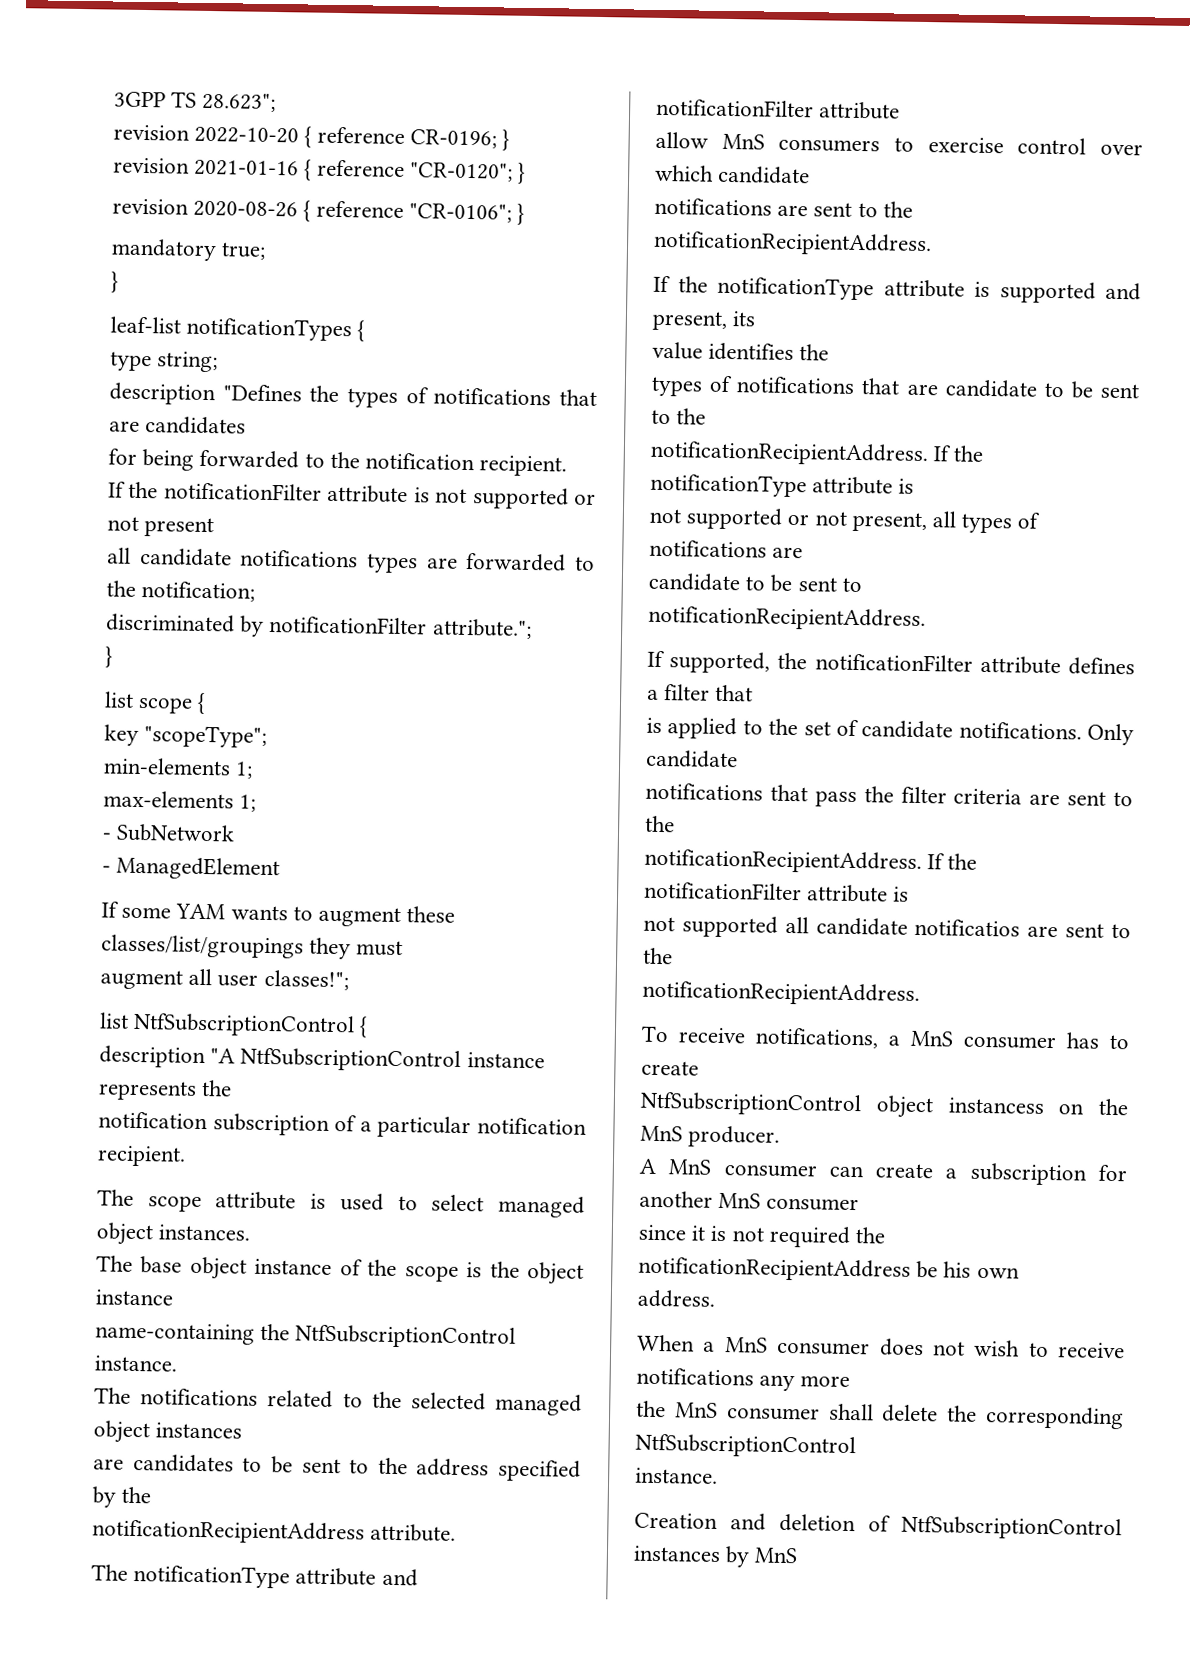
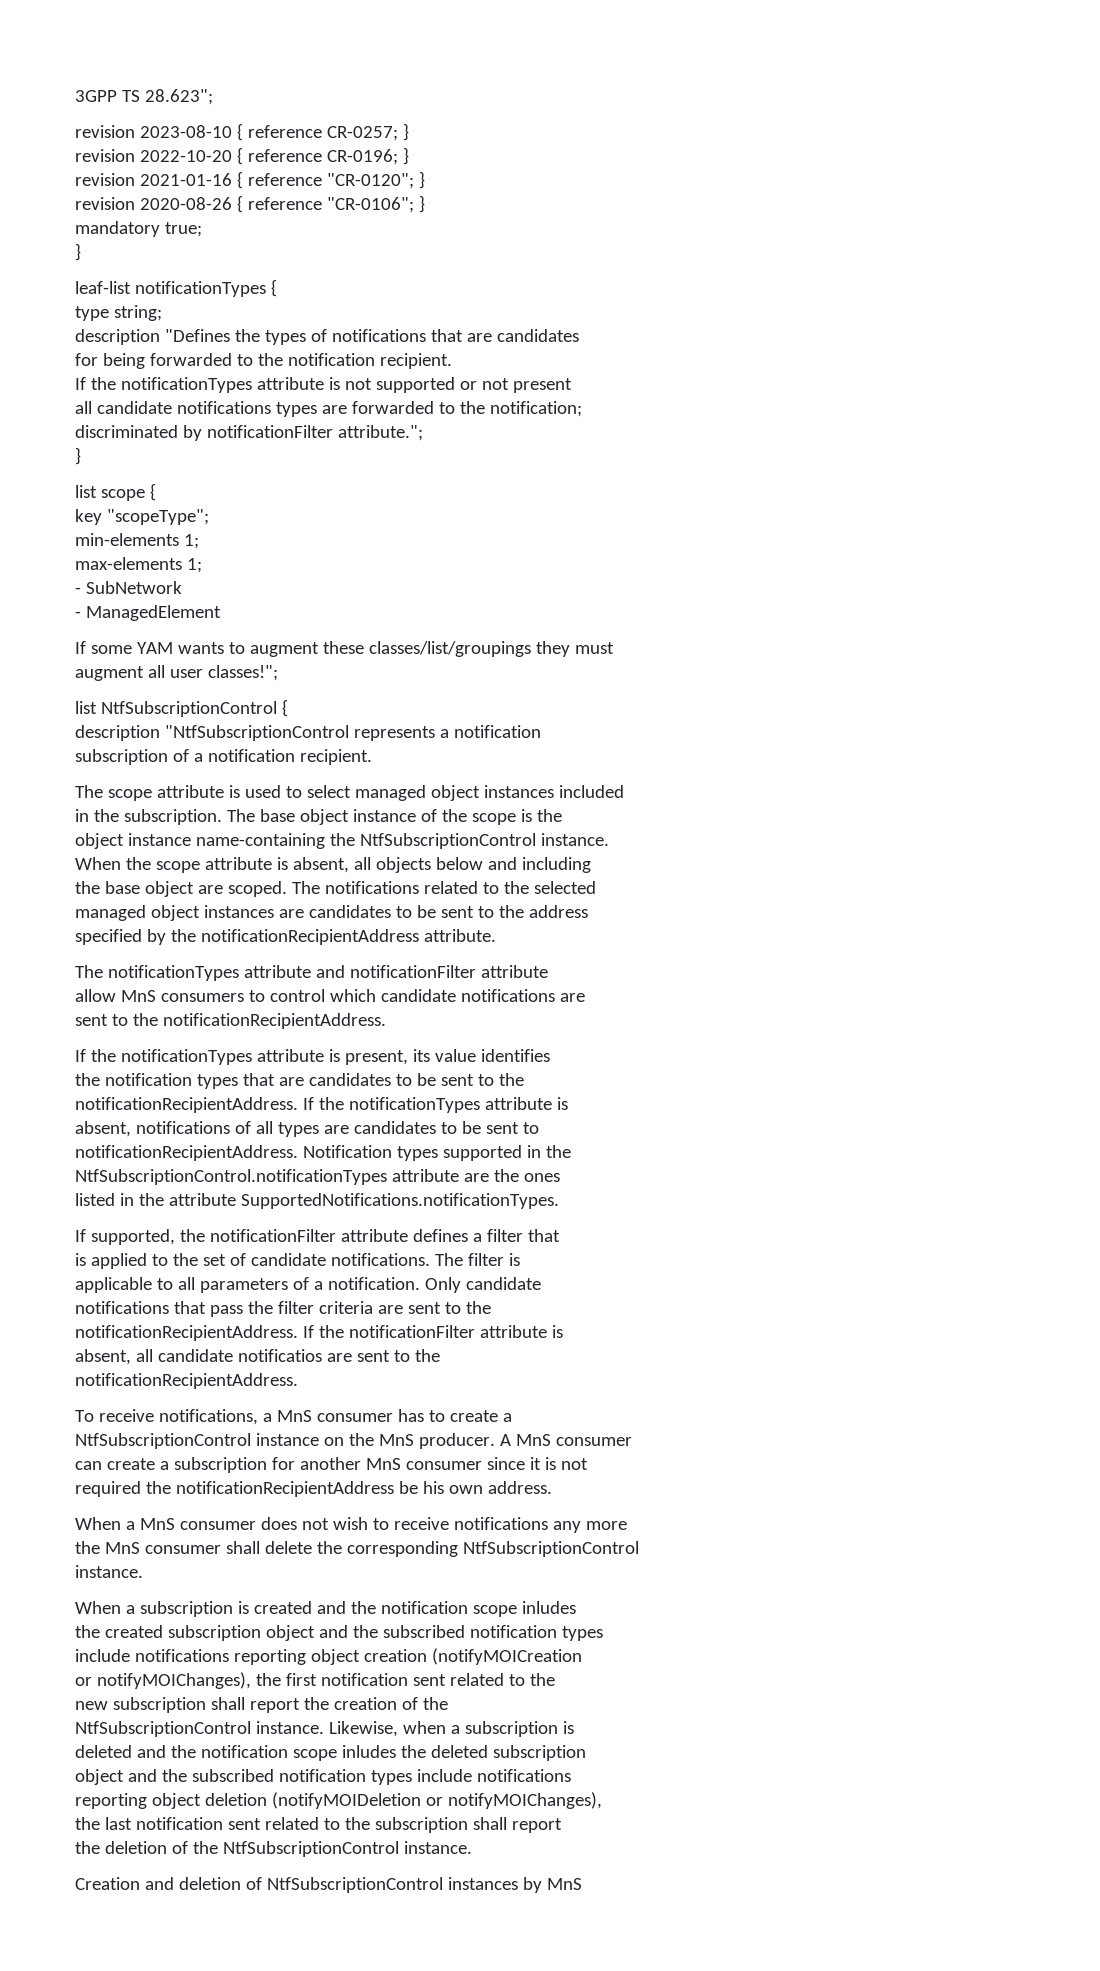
(277, 102) none -> [75,123,409,141] // revision 2023-08-10 { reference CR-0257; }
[163,482,322,501] notificationFilter -> [120,377,252,393] notificationTypes
[210,1047,545,1072] [98,1079,233,1101] [98,1111,208,1130] "A NtfSubscriptionControl instance represents the // notification -> [164,725,541,741] "NtfSubscriptionControl represents a notification //
[377,1115,472,1139] particular -> (203, 757) none
[158,1224,251,1241] instances. // -> [483,785,624,798] [75,809,222,825] instances included // in the subscription.
[527,1262,585,1285] [95,1289,173,1306] object instance // -> [75,833,191,849] // object instance
(177, 1363) none -> [75,857,591,873] [75,881,287,897] When the scope attribute is absent, all objects below and including // the base object are scoped.
[495,1393,582,1416] [93,1420,243,1444] managed object instances // -> [75,905,274,921] // managed object instances
(490, 1467) none -> (588, 911) //
(152, 1495) // -> (196, 935) none
[133,1565,291,1589] notificationType -> [107,965,239,981] notificationTypes
[927,137,1143,156] exercise control over -> [269,989,325,1002] control
[654,197,809,217] // notifications are -> [460,989,585,1002] notifications are //
[717,276,1141,304] notificationType attribute is supported and -> [120,1049,340,1065] notificationTypes attribute is
(757, 319) // -> (430, 1055) none
[799,344,830,361] [651,375,1038,398] the // types of notifications that are candidate -> [75,1073,391,1089] // the notification types that are candidates
[650,473,915,498] [649,507,1041,534] [649,539,804,559] [648,572,862,593] [648,605,926,632] notificationType attribute is // not supported or not present, all types of notifications are // candidate to be sent to notificationRecipientAddress. -> [348,1097,568,1113] [75,1121,539,1137] [75,1145,571,1161] [75,1169,560,1185] [75,1193,559,1209] notificationTypes attribute is // absent, notifications of all types are candidates to be sent to // notificationRecipientAddress. Notification types supported in the // NtfSubscriptionControl.notificationTypes attribute are the ones // listed in the attribute SupportedNotifications.notificationTypes.
(1082, 730) none -> [434,1253,520,1266] [75,1277,420,1293] The filter is // applicable to all parameters of a notification.
[643,915,778,938] not supported -> [75,1349,131,1365] absent,
[640,1091,1044,1119] // NtfSubscriptionControl object instancess -> [502,1413,512,1422] [75,1433,319,1449] a // NtfSubscriptionControl instance
(781, 1136) // -> (495, 1441) none
(817, 1171) none -> (632, 1441) //
(860, 1204) // -> (482, 1465) none
(764, 1234) none -> (588, 1464) //
(1020, 1272) // -> (483, 1489) none
(718, 1475) none -> [75,1601,576,1617] [75,1625,603,1641] [75,1648,582,1665] [75,1672,555,1689] [75,1697,448,1713] [75,1721,574,1737] [75,1745,586,1761] [75,1769,571,1785] [75,1792,602,1809] [75,1817,562,1833] [75,1841,472,1857] // When a subscription is created and the notification scope inludes // the created subscription object and the subscribed notification types // include notifications reporting object creation (notifyMOICreation // or notifyMOIChanges), the first notification sent related to the // new subscription shall report the creation of the // NtfSubscriptionControl instance. Likewise, when a subscription is // deleted and the notification scope inludes the deleted subscription // object and the subscribed notification types include notifications // reporting object deletion (notifyMOIDeletion or notifyMOIChanges), // the last notification sent related to the subscription shall report // the deletion of the NtfSubscriptionControl instance.

